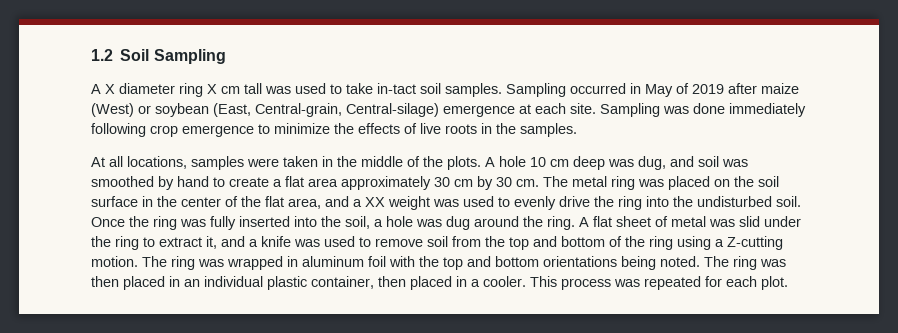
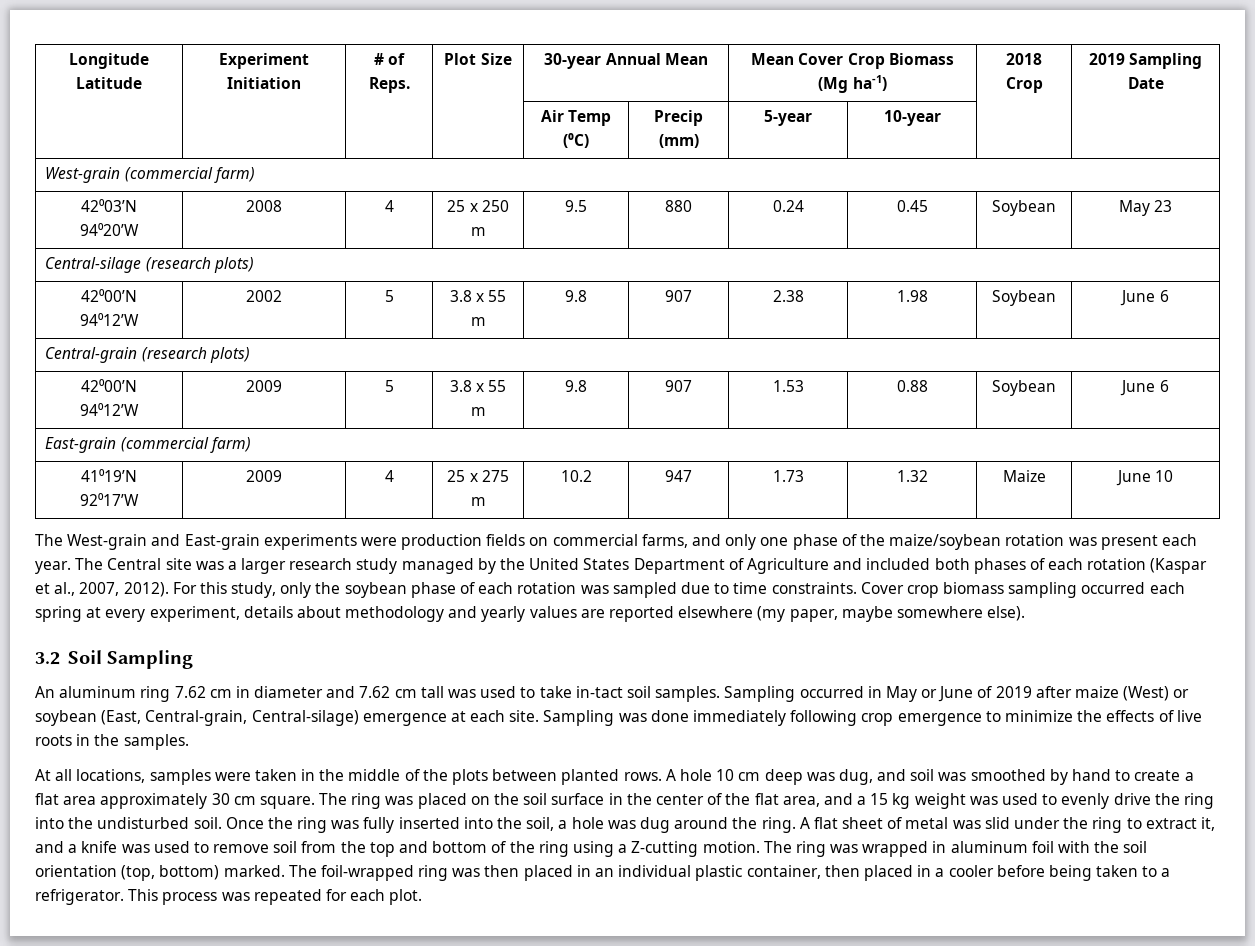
[91,49,226,64] [91,83,217,97] 1.2 Soil Sampling // A X diameter ring X -> [69,53,149,69] [76,77,142,89] [219,53,309,69] [227,77,301,89] [373,53,406,65] [368,77,410,93] [444,53,512,65] [544,53,708,69] [751,53,954,69] [818,75,887,93] [1006,53,1042,65] [1005,77,1043,93] [1088,53,1203,69] [1127,77,1164,89] [540,110,612,126] [563,133,589,148] [654,110,703,126] [658,134,699,148] [764,110,812,126] [883,110,941,126] [45,167,255,183] [81,199,137,212] [80,223,139,236] [246,200,282,212] [384,200,394,212] [447,200,509,212] [470,227,486,236] [565,200,587,212] [665,200,692,212] [772,200,804,212] [896,200,928,212] [992,200,1056,216] [1118,200,1173,216] [45,257,254,273] [81,289,137,302] [80,313,139,326] [246,290,282,302] [384,290,394,302] [449,290,507,302] [470,317,486,326] [565,290,587,302] [665,290,692,302] [772,290,804,302] [896,290,928,302] [992,290,1056,306] [1120,290,1169,306] [45,347,250,363] [81,379,137,392] [80,403,139,416] [246,380,282,392] [384,380,394,392] [449,380,507,392] [470,407,486,416] [565,380,587,392] [665,380,692,392] [772,380,804,392] [896,380,928,392] [992,380,1056,396] [1120,380,1169,396] [45,437,251,453] [81,469,137,482] [80,493,139,506] [246,470,282,482] [384,470,394,482] [447,470,509,482] [470,497,486,506] [560,470,592,482] [665,470,692,482] [772,470,804,482] [896,470,928,482] [1002,470,1046,482] [1115,470,1174,486] [35,534,1197,550] [35,558,1208,574] [35,582,1185,598] [35,606,1026,622] [35,650,194,669] [35,686,391,702] Longitude Latitude | Experiment Initiation | # of Reps. | Plot Size | 30-year Annual Mean | Mean Cover Crop Biomass (Mg ha-1) | 2018 Crop | 2019 Sampling Date // | | | | Air Temp (⁰C) | Precip (mm) | 5-year | 10-year | | // West-grain (commercial farm) // 42⁰03’N // 94⁰20’W | 2008 | 4 | 25 x 250 m | 9.5 | 880 | 0.24 | 0.45 | Soybean | May 23 // Central-silage (research plots) // 42⁰00’N // 94⁰12’W | 2002 | 5 | 3.8 x 55 m | 9.8 | 907 | 2.38 | 1.98 | Soybean | June 6 // Central-grain (research plots) // 42⁰00’N // 94⁰12’W | 2009 | 5 | 3.8 x 55 m | 9.8 | 907 | 1.53 | 0.88 | Soybean | June 6 // East-grain (commercial farm) // 41⁰19’N // 92⁰17’W | 2009 | 4 | 25 x 275 m | 10.2 | 947 | 1.73 | 1.32 | Maize | June 10 // The West-grain and East-grain experiments were production fields on commercial farms, and only one phase of the maize/soybean rotation was present each year. The Central site was a larger research study managed by the United States Department of Agriculture and included both phases of each rotation (Kaspar et al., 2007, 2012). For this study, only the soybean phase of each rotation was sampled due to time constraints. Cover crop biomass sampling occurred each spring at every experiment, details about methodology and yearly values are reported elsewhere (my paper, maybe somewhere else). // 3.2 Soil Sampling // An aluminum ring 7.62 cm in diameter and 7.62
(673, 90) none -> [921,686,974,702] or June
[447,156,481,170] plots. -> [452,769,662,785] plots between planted rows.
[477,176,607,190] by 30 cm. The metal -> [259,793,348,809] square. The
[365,197,385,207] XX -> [870,793,911,809] 15 kg
[443,256,729,270] top and bottom orientations being noted. The -> [1123,841,1148,853] [35,865,414,881] soil orientation (top, bottom) marked. The foil-wrapped
[483,276,526,287] cooler. -> [948,865,1171,881] [35,889,124,905] cooler before being taken to a refrigerator.

